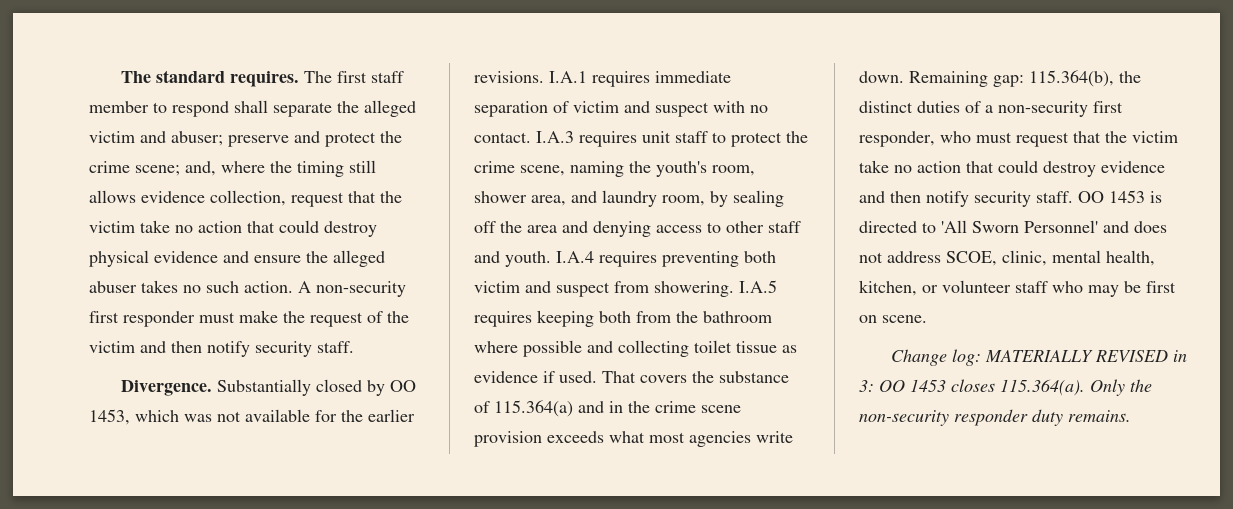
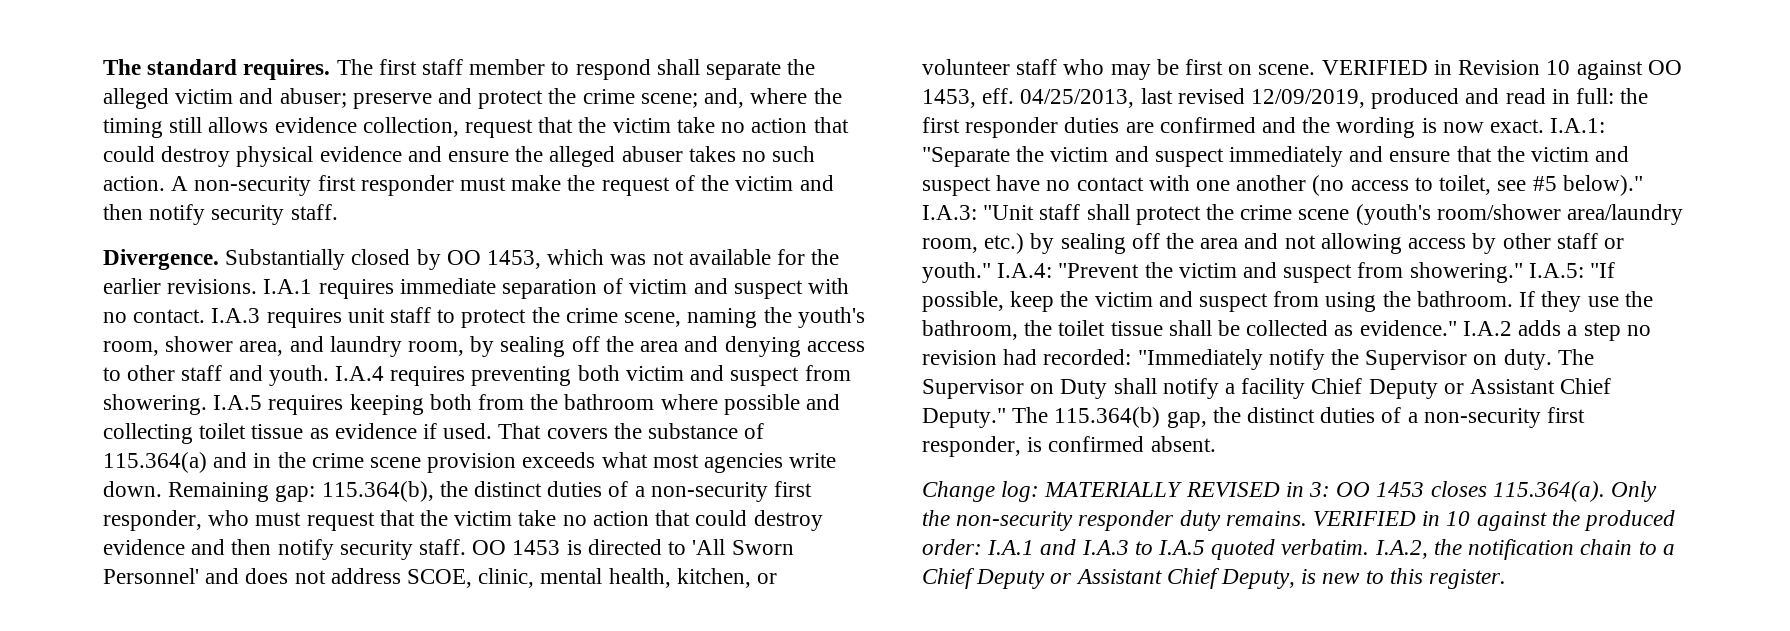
(927, 319) none -> [1321,60,1682,80] [922,88,1649,109] [922,117,1606,138] [922,146,1630,167] [922,175,1643,196] [922,204,1684,225] [922,233,1624,254] [922,262,1616,283] [922,291,1653,312] [922,320,1651,341] [922,349,1594,370] [922,378,1612,399] [922,407,1586,428] [922,436,1216,457] VERIFIED in Revision 10 against OO 1453, eff. 04/25/2013, last revised 12/09/2019, produced and read in full: the first responder duties are confirmed and the wording is now exact. I.A.1: "Separate the victim and suspect immediately and ensure that the victim and suspect have no contact with one another (no access to toilet, see #5 below)." I.A.3: "Unit staff shall protect the crime scene (youth's room/shower area/laundry room, etc.) by sealing off the area and not allowing access by other staff or youth." I.A.4: "Prevent the victim and suspect from showering." I.A.5: "If possible, keep the victim and suspect from using the bathroom. If they use the bathroom, the toilet tissue shall be collected as evidence." I.A.2 adds a step no revision had recorded: "Immediately notify the Supervisor on duty. The Supervisor on Duty shall notify a facility Chief Deputy or Assistant Chief Deputy." The 115.364(b) gap, the distinct duties of a non-security first responder, is confirmed absent.
(1131, 416) none -> [1313,510,1676,531] [922,539,1675,560] [922,568,1507,589] VERIFIED in 10 against the produced order: I.A.1 and I.A.3 to I.A.5 quoted verbatim. I.A.2, the notification chain to a Chief Deputy or Assistant Chief Deputy, is new to this register.

